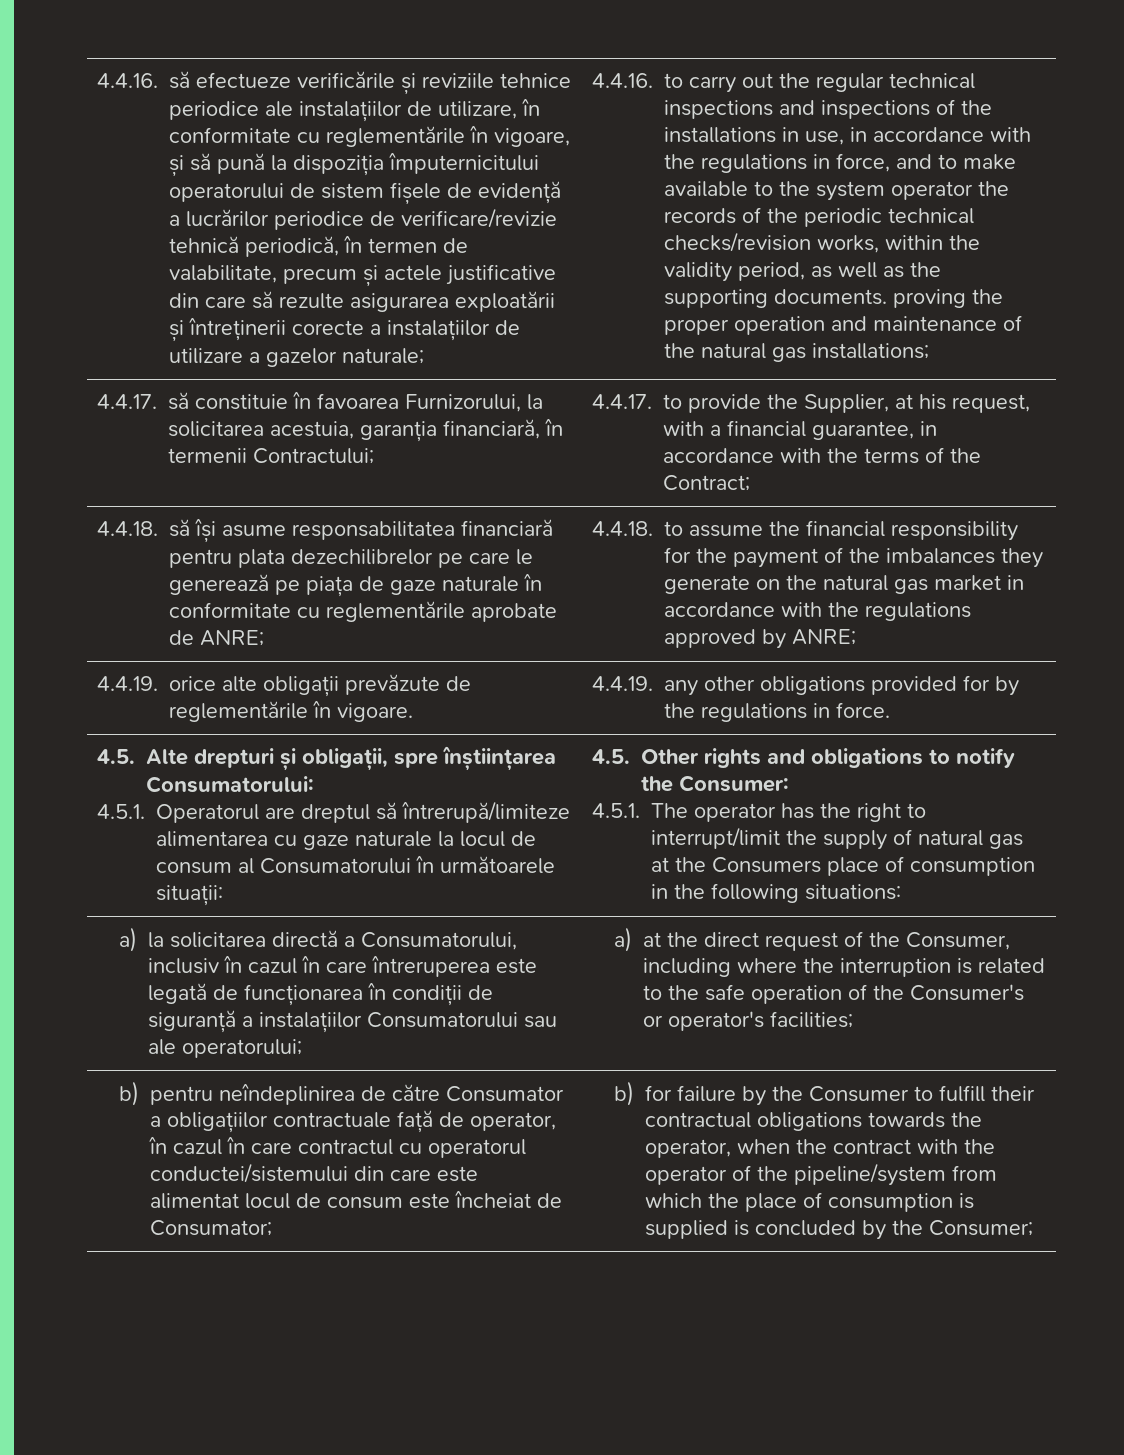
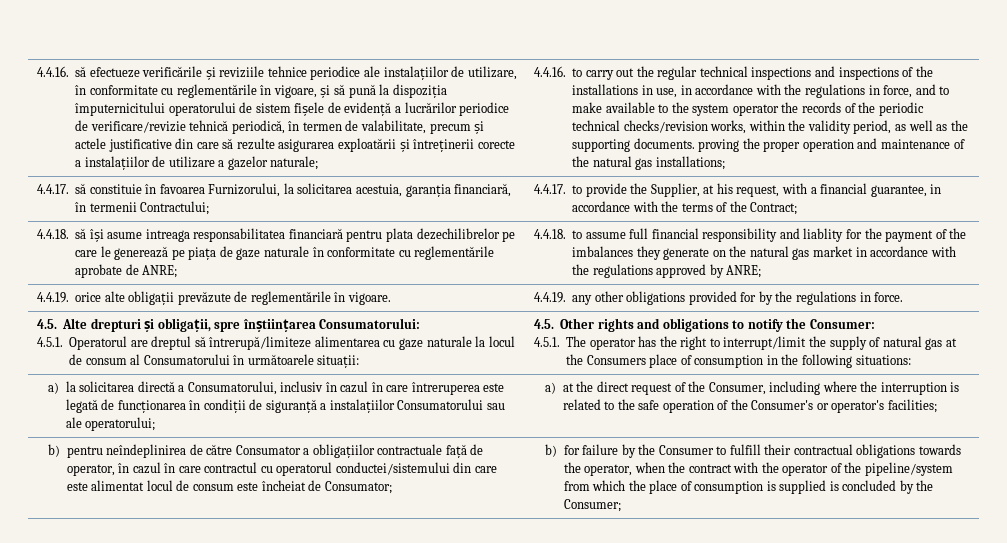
(287, 531) none -> [145,229,190,242] intreaga
[769,521,801,536] the -> [629,228,649,239] full
(1019, 531) none -> [779,228,844,242] and liablity

